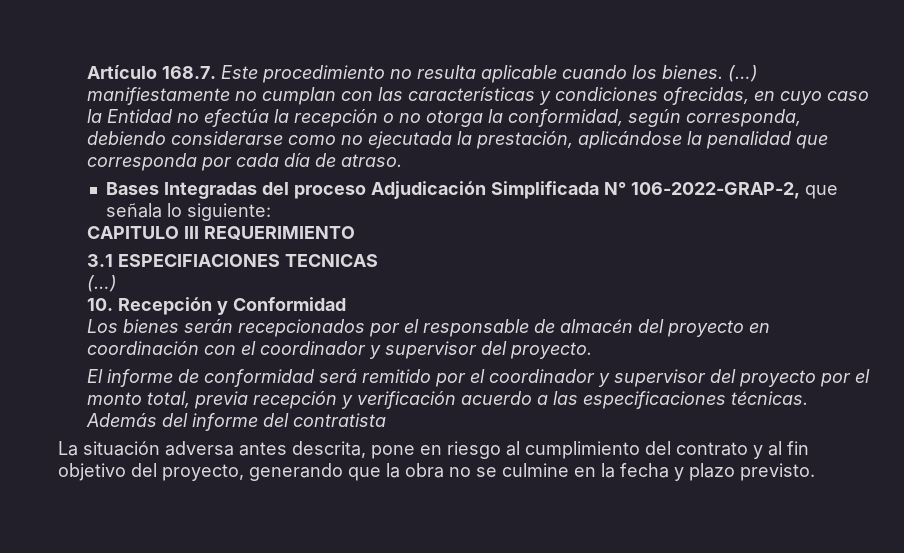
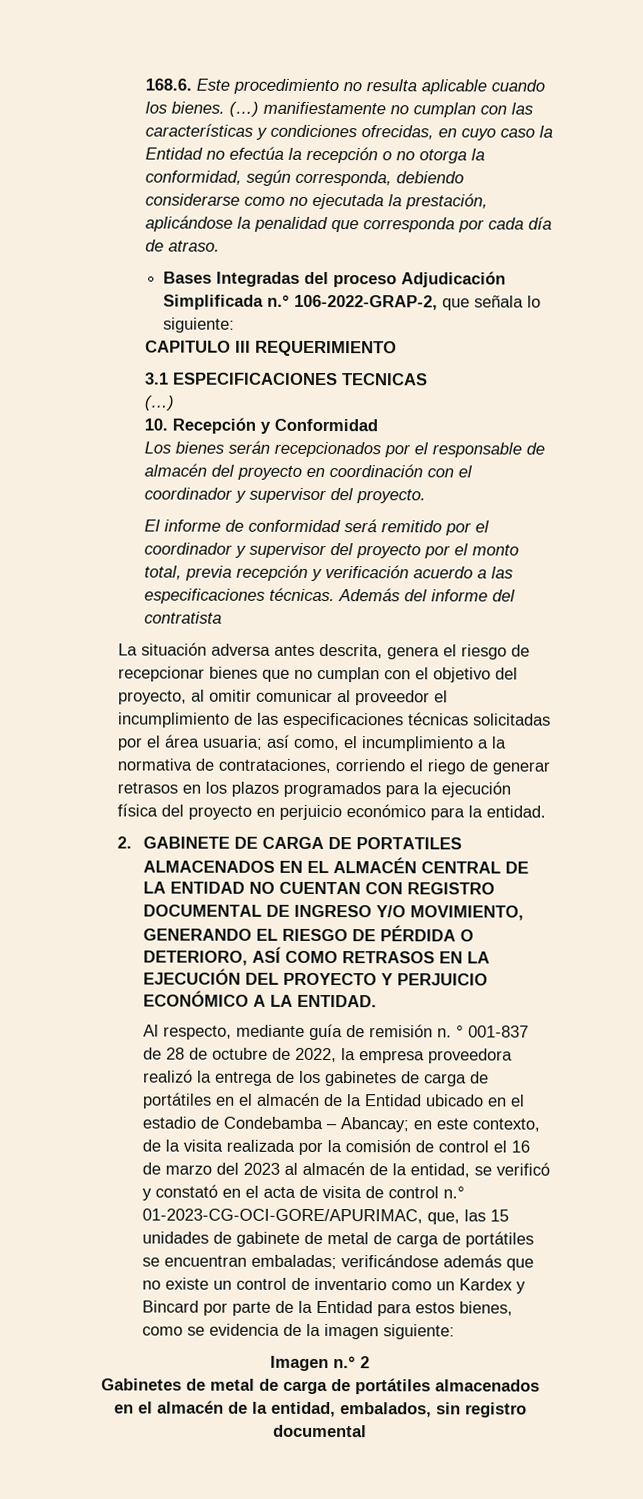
[86,65,216,79] Artículo 168.7. -> [144,78,192,91] 168.6.
[604,182,627,195] N° -> [267,294,291,307] n.°
[117,254,280,267] ESPECIFIACIONES -> [172,372,338,386] ESPECIFICACIONES
[370,441,809,459] [57,463,815,481] pone en riesgo al cumplimiento del contrato y al fin objetivo del proyecto, generando que la obra no se culmine en la fecha y plazo previsto. -> [386,644,530,660] [117,666,518,683] [117,689,448,706] [117,712,551,729] [116,734,507,752] [116,758,550,775] [116,781,511,798] [116,803,546,821] [116,836,462,850] [142,857,529,874] [142,881,495,895] [142,904,524,921] [142,925,474,942] [142,946,490,966] [142,968,488,986] [142,990,377,1008] [142,1023,529,1041] [142,1047,513,1064] [142,1069,489,1087] [141,1092,525,1109] [141,1116,540,1133] [141,1139,530,1156] [141,1161,550,1178] [141,1184,465,1201] [141,1208,509,1225] [141,1231,534,1248] [141,1254,534,1271] [141,1277,526,1294] [141,1300,513,1317] [141,1323,455,1340] [270,1355,370,1372] [100,1378,540,1395] [113,1400,527,1418] [273,1424,367,1438] genera el riesgo de recepcionar bienes que no cumplan con el objetivo del proyecto, al omitir comunicar al proveedor el incumplimiento de las especificaciones técnicas solicitadas por el área usuaria; así como, el incumplimiento a la normativa de contrataciones, corriendo el riego de generar retrasos en los plazos programados para la ejecución física del proyecto en perjuicio económico para la entidad. // 2. GABINETE DE CARGA DE PORTATILES ALMACENADOS EN EL ALMACÉN CENTRAL DE LA ENTIDAD NO CUENTAN CON REGISTRO DOCUMENTAL DE INGRESO Y/O MOVIMIENTO, GENERANDO EL RIESGO DE PÉRDIDA O DETERIORO, ASÍ COMO RETRASOS EN LA EJECUCIÓN DEL PROYECTO Y PERJUICIO ECONÓMICO A LA ENTIDAD. // Al respecto, mediante guía de remisión n. ° 001-837 de 28 de octubre de 2022, la empresa proveedora realizó la entrega de los gabinetes de carga de portátiles en el almacén de la Entidad ubicado en el estadio de Condebamba – Abancay; en este contexto, de la visita realizada por la comisión de control el 16 de marzo del 2023 al almacén de la entidad, se verificó y constató en el acta de visita de control n.° 01-2023-CG-OCI-GORE/APURIMAC, que, las 15 unidades de gabinete de metal de carga de portátiles se encuentran embaladas; verificándose además que no existe un control de inventario como un Kardex y Bincard por parte de la Entidad para estos bienes, como se evidencia de la imagen siguiente: // Imagen n.° 2 // Gabinetes de metal de carga de portátiles almacenados en el almacén de la entidad, embalados, sin registro documental

